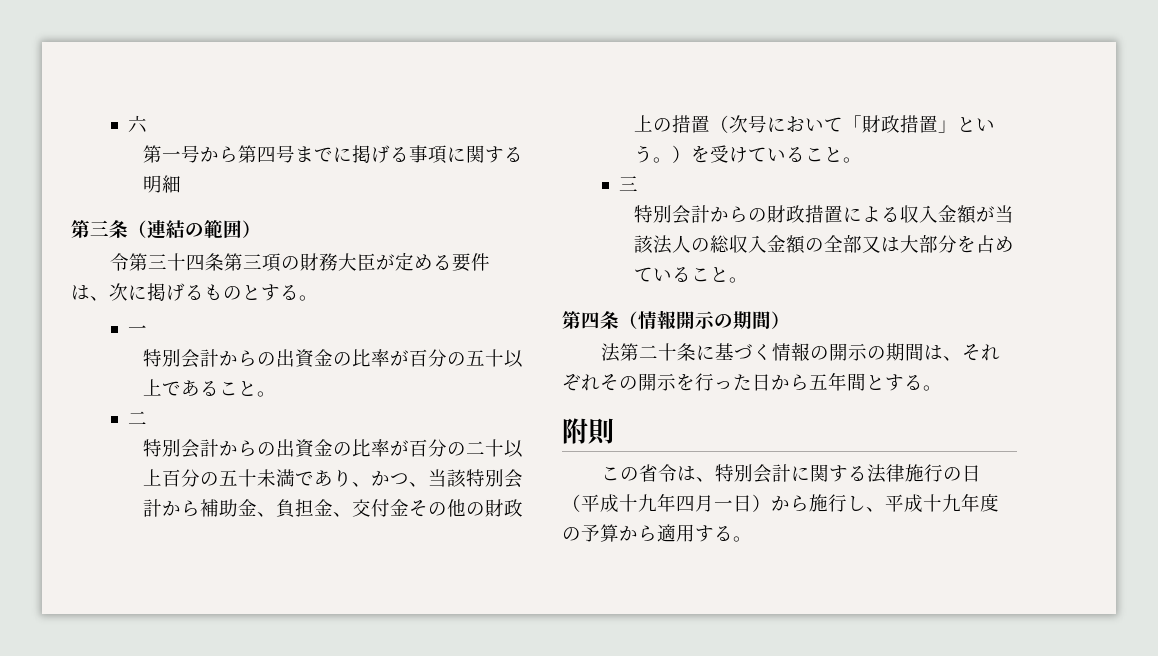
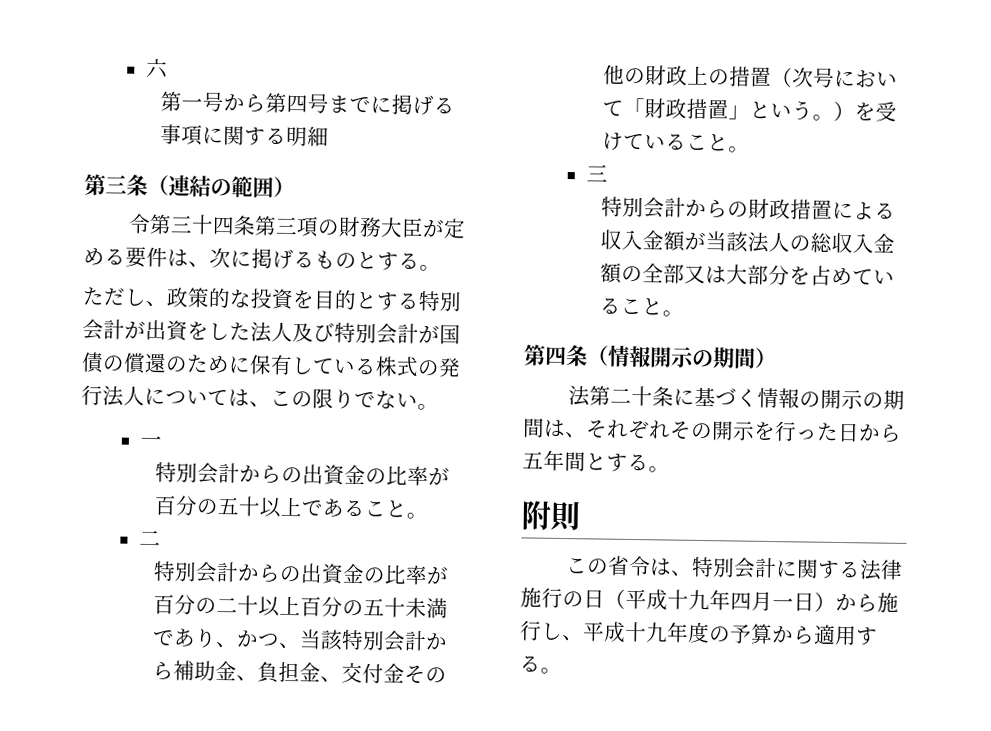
(318, 298) none -> [82,287,462,312] [82,319,461,345] [81,352,461,378] [81,385,439,411] // ただし、政策的な投資を目的とする特別会計が出資をした法人及び特別会計が国債の償還のために保有している株式の発行法人については、この限りでない。

